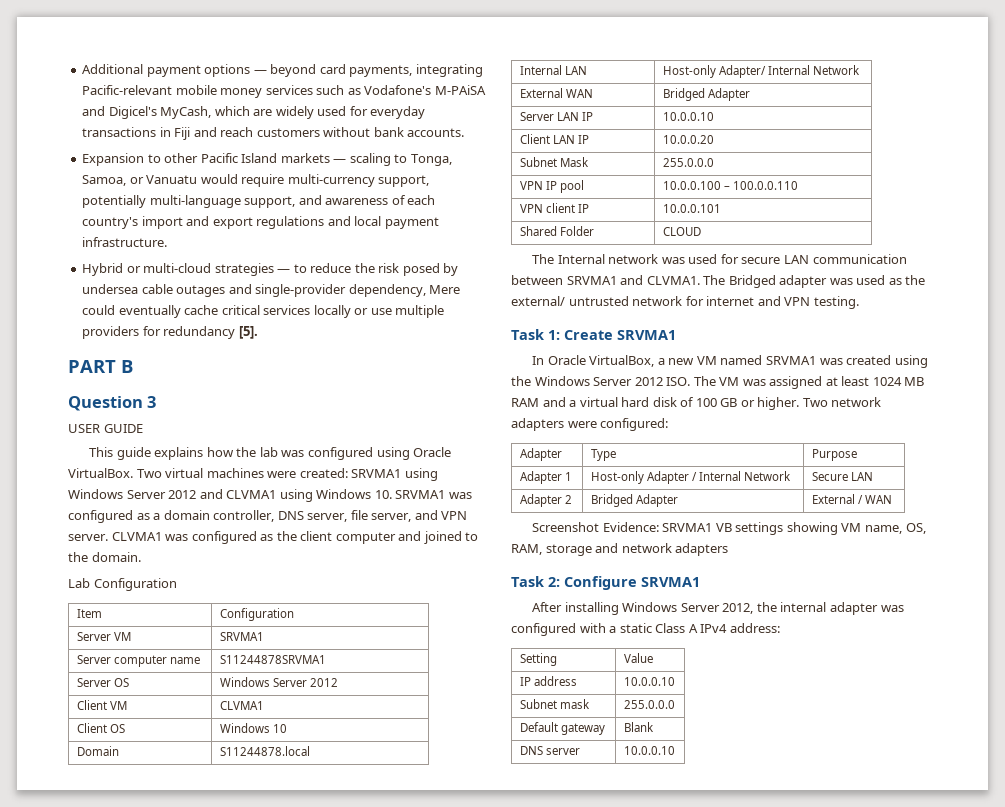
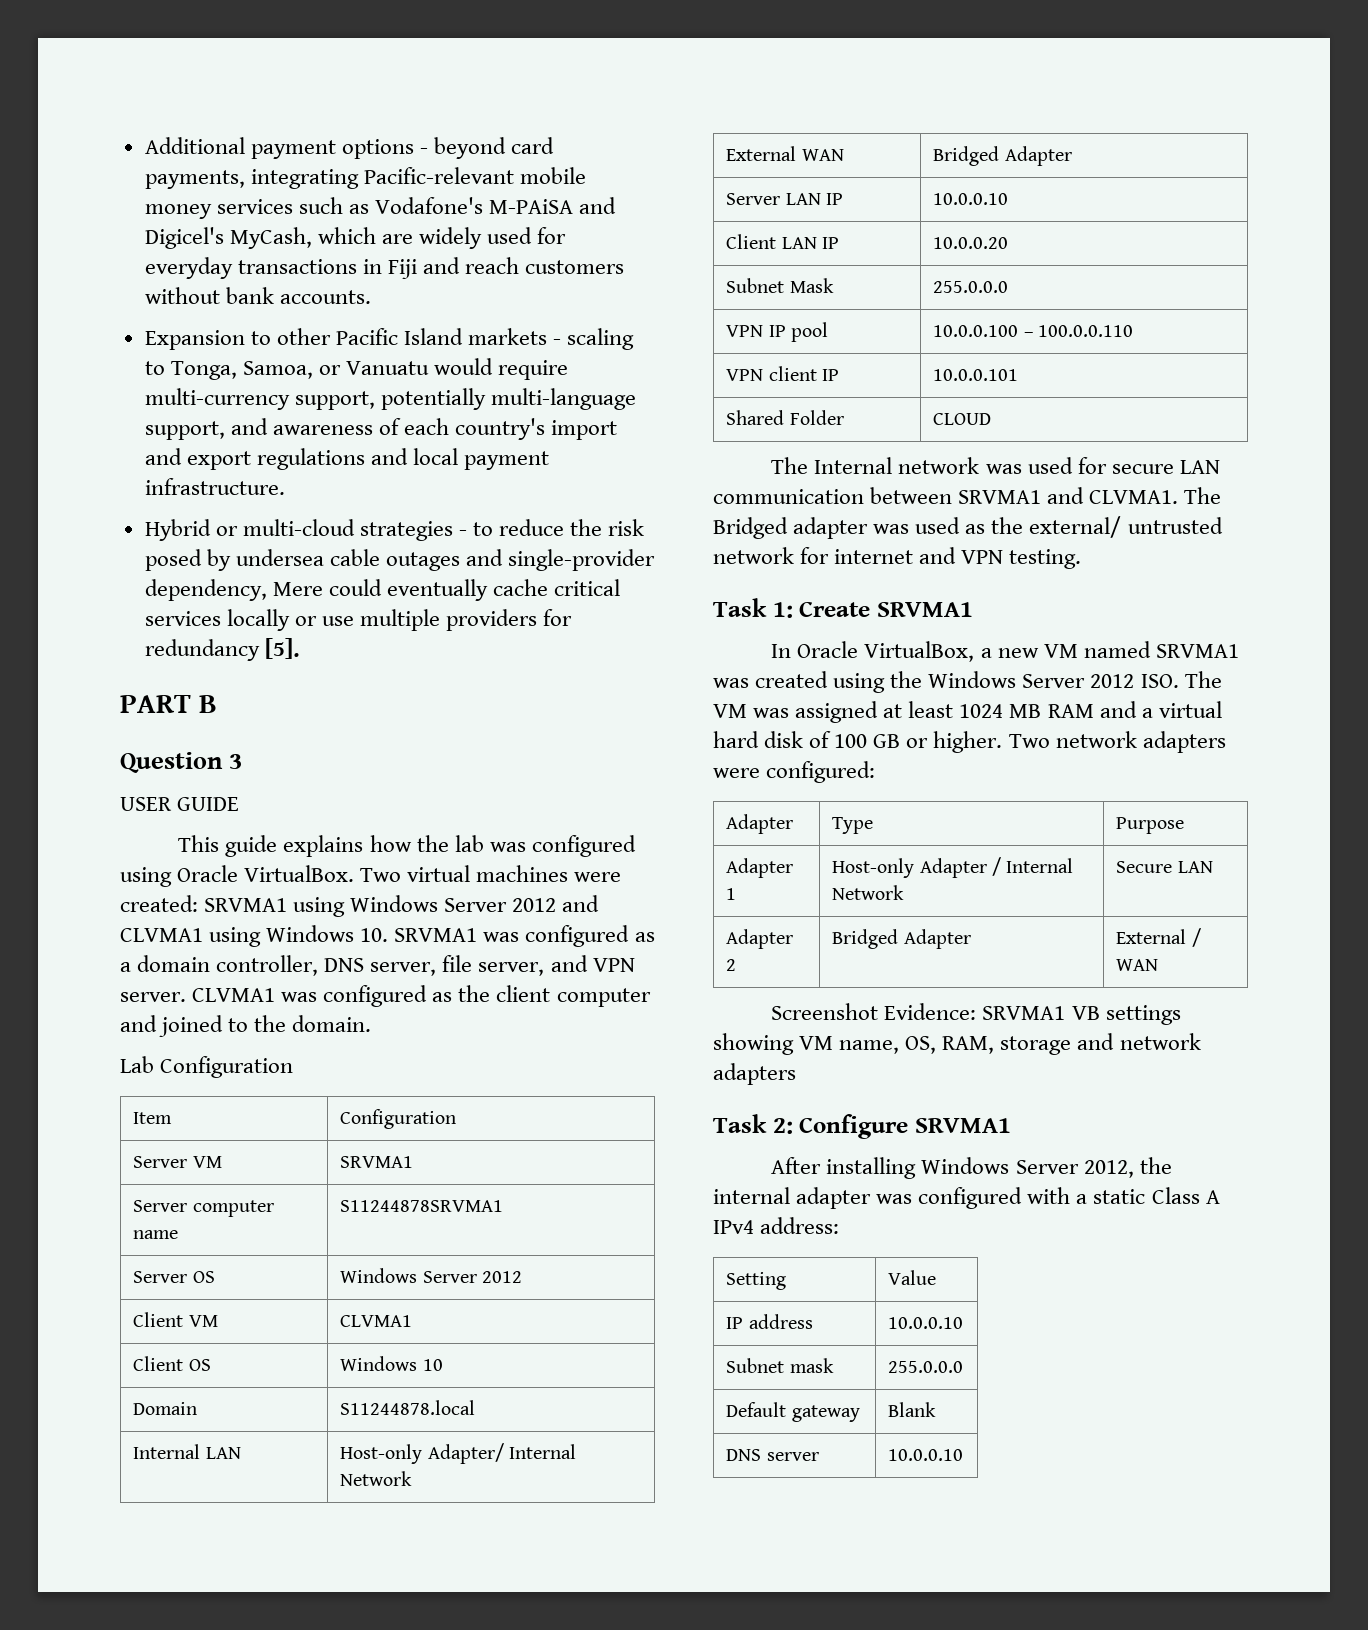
[253,70,267,74] — -> [419,148,428,154] -
[333,159,347,163] — -> [553,339,562,345] -
[277,269,291,273] — -> [459,530,468,536] -

